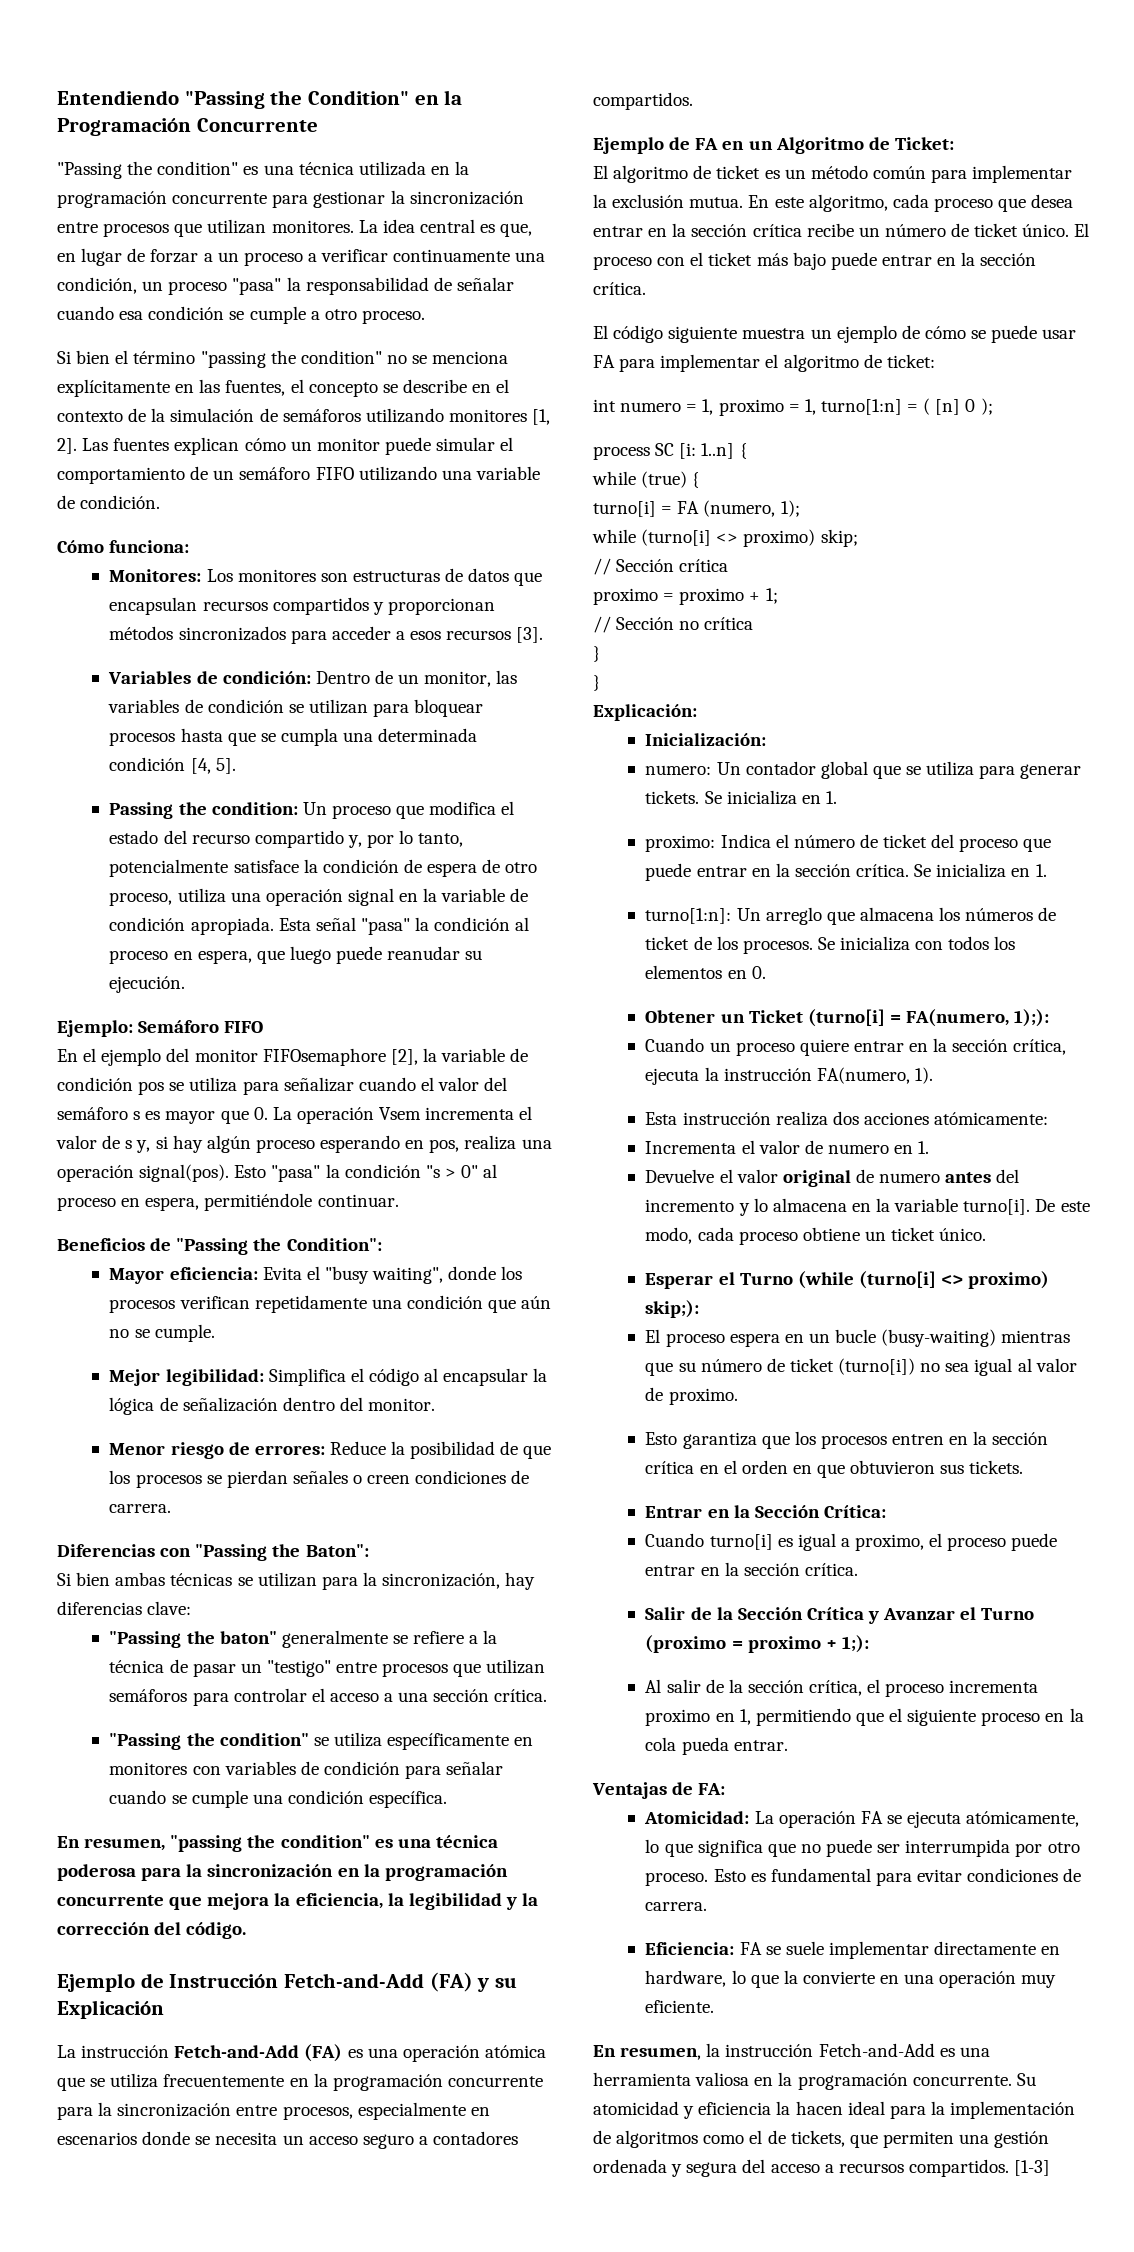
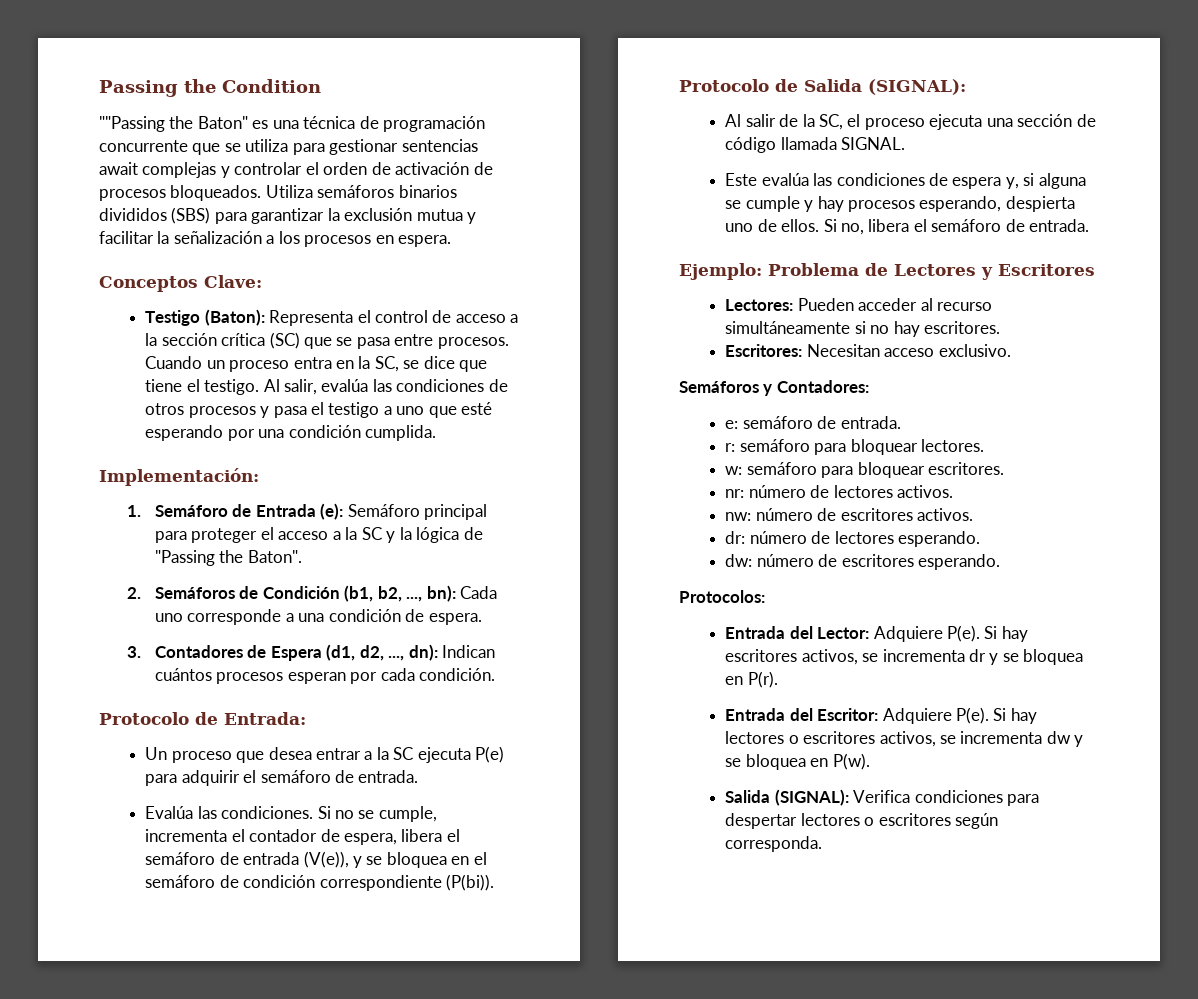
[57,90,463,109] [57,118,318,136] [57,161,470,179] [57,190,524,208] [57,219,533,237] [57,248,546,266] [57,277,514,295] [57,306,425,324] [57,350,509,368] [57,379,510,397] [57,408,551,425] [57,437,514,455] [57,466,540,484] [57,495,161,509] [57,540,190,553] [109,568,543,586] [109,597,495,615] [109,626,544,644] [108,670,518,687] [108,699,484,717] [109,728,478,746] [109,757,236,774] [109,801,515,819] [109,830,464,848] [109,859,538,877] [109,888,529,906] [109,917,530,935] [109,946,483,964] [109,976,186,993] [57,1020,264,1037] [57,1048,529,1066] [57,1077,508,1095] [57,1106,533,1124] [56,1135,552,1153] [57,1164,498,1182] [57,1193,399,1211] [57,1238,382,1255] [109,1266,523,1284] [109,1295,552,1313] [109,1324,215,1342] [109,1368,548,1386] [109,1397,436,1415] [109,1441,552,1459] [109,1470,530,1488] [109,1504,172,1513] [57,1544,369,1561] [57,1572,536,1590] [57,1601,192,1615] [109,1630,498,1648] [109,1659,546,1677] [109,1688,548,1706] [109,1732,534,1750] [109,1761,504,1779] [109,1790,448,1808] [57,1835,498,1852] [57,1864,508,1881] [57,1893,539,1910] [57,1922,247,1939] [57,1972,518,1992] [57,2000,164,2019] [57,2044,546,2062] [57,2073,543,2091] [57,2102,490,2120] [57,2131,519,2149] [593,92,693,110] [593,137,954,154] [593,165,1073,183] [593,194,1074,212] [593,223,1090,237] [593,252,1037,270] [593,282,646,295] [593,325,1077,343] [593,354,935,372] [593,398,993,416] [593,443,747,460] [592,471,700,488] [593,500,800,517] [592,529,858,547] [593,558,729,575] [593,588,778,605] [593,616,754,633] [593,646,600,662] [593,675,600,691] [593,704,697,721] [645,733,767,746] [645,761,1082,779] [645,790,837,805] [645,834,1052,852] [645,863,1047,881] [645,907,1057,925] [645,936,1016,954] [645,965,766,979] [645,1009,1050,1027] [645,1038,1067,1056] [645,1067,933,1085] [645,1111,1049,1126] [645,1140,930,1154] [645,1169,1020,1187] [645,1198,1090,1216] [645,1227,987,1245] [645,1271,1050,1289] [645,1300,700,1318] [645,1329,1071,1347] [645,1358,1077,1376] [645,1387,738,1405] [645,1431,1049,1449] [645,1460,1024,1478] [645,1505,886,1518] [645,1533,1058,1551] [645,1562,858,1576] [645,1607,1035,1624] [645,1635,869,1653] [645,1679,1039,1697] [645,1708,1084,1726] [645,1737,788,1755] [592,1782,726,1799] [644,1811,1080,1828] [645,1839,1080,1857] [645,1868,1082,1886] [645,1902,708,1911] [645,1941,1061,1959] [645,1970,1057,1988] [645,2000,715,2013] [593,2043,990,2060] [593,2072,1036,2090] [593,2101,1076,2119] [593,2130,1050,2148] [593,2159,1051,2177] Entendiendo "Passing the Condition" en la Programación Concurrente // "Passing the condition" es una técnica utilizada en la programación concurrente para gestionar la sincronización entre procesos que utilizan monitores. La idea central es que, en lugar de forzar a un proceso a verificar continuamente una condición, un proceso "pasa" la responsabilidad de señalar cuando esa condición se cumple a otro proceso. // Si bien el término "passing the condition" no se menciona explícitamente en las fuentes, el concepto se describe en el contexto de la simulación de semáforos utilizando monitores [1, 2]. Las fuentes explican cómo un monitor puede simular el comportamiento de un semáforo FIFO utilizando una variable de condición. // Cómo funciona: // Monitores: Los monitores son estructuras de datos que encapsulan recursos compartidos y proporcionan métodos sincronizados para acceder a esos recursos [3]. // Variables de condición: Dentro de un monitor, las variables de condición se utilizan para bloquear procesos hasta que se cumpla una determinada condición [4, 5]. // Passing the condition: Un proceso que modifica el estado del recurso compartido y, por lo tanto, potencialmente satisface la condición de espera de otro proceso, utiliza una operación signal en la variable de condición apropiada. Esta señal "pasa" la condición al proceso en espera, que luego puede reanudar su ejecución. // Ejemplo: Semáforo FIFO // En el ejemplo del monitor FIFOsemaphore [2], la variable de condición pos se utiliza para señalizar cuando el valor del semáforo s es mayor que 0. La operación Vsem incrementa el valor de s y, si hay algún proceso esperando en pos, realiza una operación signal(pos). Esto "pasa" la condición "s > 0" al proceso en espera, permitiéndole continuar. // Beneficios de "Passing the Condition": // Mayor eficiencia: Evita el "busy waiting", donde los procesos verifican repetidamente una condición que aún no se cumple. // Mejor legibilidad: Simplifica el código al encapsular la lógica de señalización dentro del monitor. // Menor riesgo de errores: Reduce la posibilidad de que los procesos se pierdan señales o creen condiciones de carrera. // Diferencias con "Passing the Baton": // Si bien ambas técnicas se utilizan para la sincronización, hay diferencias clave: // "Passing the baton" generalmente se refiere a la técnica de pasar un "testigo" entre procesos que utilizan semáforos para controlar el acceso a una sección crítica. // "Passing the condition" se utiliza específicamente en monitores con variables de condición para señalar cuando se cumple una condición específica. // En resumen, "passing the condition" es una técnica poderosa para la sincronización en la programación concurrente que mejora la eficiencia, la legibilidad y la corrección del código. // Ejemplo de Instrucción Fetch-and-Add (FA) y su Explicación // La instrucción Fetch-and-Add (FA) es una operación atómica que se utiliza frecuentemente en la programación concurrente para la sincronización entre procesos, especialmente en escenarios donde se necesita un acceso seguro a contadores compartidos. // Ejemplo de FA en un Algoritmo de Ticket: // El algoritmo de ticket es un método común para implementar la exclusión mutua. En este algoritmo, cada proceso que desea entrar en la sección crítica recibe un número de ticket único. El proceso con el ticket más bajo puede entrar en la sección crítica. // El código siguiente muestra un ejemplo de cómo se puede usar FA para implementar el algoritmo de ticket: // int numero = 1, proximo = 1, turno[1:n] = ( [n] 0 ); // process SC [i: 1..n] { // while (true) { // turno[i] = FA (numero, 1); // while (turno[i] <> proximo) skip; // // Sección crítica // proximo = proximo + 1; // // Sección no crítica // } // } // Explicación: // Inicialización: // numero: Un contador global que se utiliza para generar tickets. Se inicializa en 1. // proximo: Indica el número de ticket del proceso que puede entrar en la sección crítica. Se inicializa en 1. // turno[1:n]: Un arreglo que almacena los números de ticket de los procesos. Se inicializa con todos los elementos en 0. // Obtener un Ticket (turno[i] = FA(numero, 1);): // Cuando un proceso quiere entrar en la sección crítica, ejecuta la instrucción FA(numero, 1). // Esta instrucción realiza dos acciones atómicamente: // Incrementa el valor de numero en 1. // Devuelve el valor original de numero antes del incremento y lo almacena en la variable turno[i]. De este modo, cada proceso obtiene un ticket único. // Esperar el Turno (while (turno[i] <> proximo) skip;): // El proceso espera en un bucle (busy-waiting) mientras que su número de ticket (turno[i]) no sea igual al valor de proximo. // Esto garantiza que los procesos entren en la sección crítica en el orden en que obtuvieron sus tickets. // Entrar en la Sección Crítica: // Cuando turno[i] es igual a proximo, el proceso puede entrar en la sección crítica. // Salir de la Sección Crítica y Avanzar el Turno (proximo = proximo + 1;): // Al salir de la sección crítica, el proceso incrementa proximo en 1, permitiendo que el siguiente proceso en la cola pueda entrar. // Ventajas de FA: // Atomicidad: La operación FA se ejecuta atómicamente, lo que significa que no puede ser interrumpida por otro proceso. Esto es fundamental para evitar condiciones de carrera. // Eficiencia: FA se suele implementar directamente en hardware, lo que la convierte en una operación muy eficiente. // En resumen, la instrucción Fetch-and-Add es una herramienta valiosa en la programación concurrente. Su atomicidad y eficiencia la hacen ideal para la implementación de algoritmos como el de tickets, que permiten una gestión ordenada y segura del acceso a recursos compartidos. [1-3] -> [99,79,321,97] [99,116,486,132] [99,139,478,155] [99,162,493,178] [99,185,457,201] [99,207,477,224] [99,231,452,247] [99,275,262,292] [145,309,519,326] [145,332,509,349] [145,356,488,372] [145,379,508,395] [145,402,493,418] [145,425,436,441] [99,468,259,486] [127,503,488,520] [155,527,483,543] [155,550,302,566] [127,585,498,602] [155,609,482,625] [127,644,496,661] [155,668,496,684] [99,712,306,725] [145,746,505,763] [145,770,419,786] [145,806,437,822] [145,829,460,845] [145,851,487,868] [145,874,494,891] [679,79,966,95] [725,114,1096,130] [725,137,906,153] [725,173,1086,189] [725,196,1075,212] [725,219,1090,235] [679,263,1095,280] [725,298,992,311] [725,321,1000,337] [725,344,1011,357] [679,380,869,396] [725,416,901,429] [725,439,984,455] [725,462,1004,478] [725,485,953,498] [725,508,973,521] [725,531,980,547] [725,554,1000,570] [679,590,765,603] [725,625,1028,642] [725,649,1084,665] [725,671,778,688] [725,707,1037,724] [725,731,1084,747] [725,753,870,770] [725,789,1039,806] [725,813,998,829] [725,836,823,852] Passing the Condition // ""Passing the Baton" es una técnica de programación concurrente que se utiliza para gestionar sentencias await complejas y controlar el orden de activación de procesos bloqueados. Utiliza semáforos binarios divididos (SBS) para garantizar la exclusión mutua y facilitar la señalización a los procesos en espera. // Conceptos Clave: // Testigo (Baton): Representa el control de acceso a la sección crítica (SC) que se pasa entre procesos. Cuando un proceso entra en la SC, se dice que tiene el testigo. Al salir, evalúa las condiciones de otros procesos y pasa el testigo a uno que esté esperando por una condición cumplida. // Implementación: // 1. Semáforo de Entrada (e): Semáforo principal para proteger el acceso a la SC y la lógica de "Passing the Baton". // 2. Semáforos de Condición (b1, b2, ..., bn): Cada uno corresponde a una condición de espera. // 3. Contadores de Espera (d1, d2, ..., dn): Indican cuántos procesos esperan por cada condición. // Protocolo de Entrada: // Un proceso que desea entrar a la SC ejecuta P(e) para adquirir el semáforo de entrada. // Evalúa las condiciones. Si no se cumple, incrementa el contador de espera, libera el semáforo de entrada (V(e)), y se bloquea en el semáforo de condición correspondiente (P(bi)). // Protocolo de Salida (SIGNAL): // Al salir de la SC, el proceso ejecuta una sección de código llamada SIGNAL. // Este evalúa las condiciones de espera y, si alguna se cumple y hay procesos esperando, despierta uno de ellos. Si no, libera el semáforo de entrada. // Ejemplo: Problema de Lectores y Escritores // Lectores: Pueden acceder al recurso simultáneamente si no hay escritores. // Escritores: Necesitan acceso exclusivo. // Semáforos y Contadores: // e: semáforo de entrada. // r: semáforo para bloquear lectores. // w: semáforo para bloquear escritores. // nr: número de lectores activos. // nw: número de escritores activos. // dr: número de lectores esperando. // dw: número de escritores esperando. // Protocolos: // Entrada del Lector: Adquiere P(e). Si hay escritores activos, se incrementa dr y se bloquea en P(r). // Entrada del Escritor: Adquiere P(e). Si hay lectores o escritores activos, se incrementa dw y se bloquea en P(w). // Salida (SIGNAL): Verifica condiciones para despertar lectores o escritores según corresponda.

